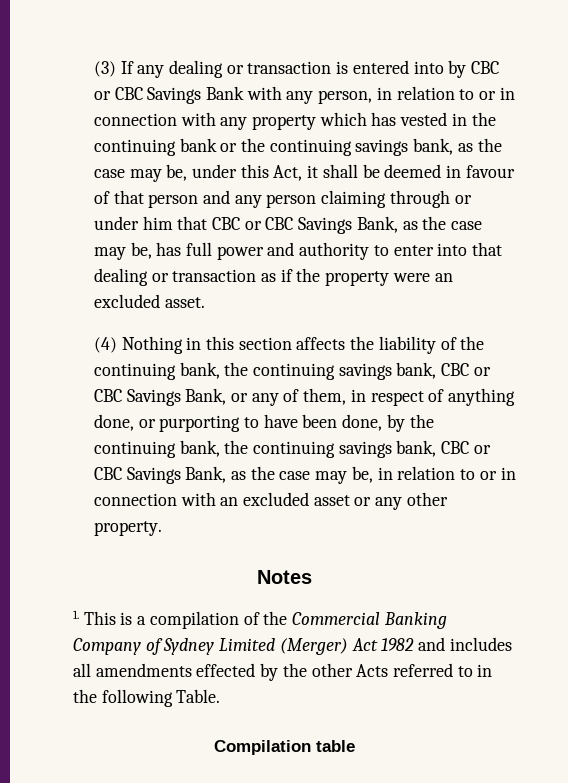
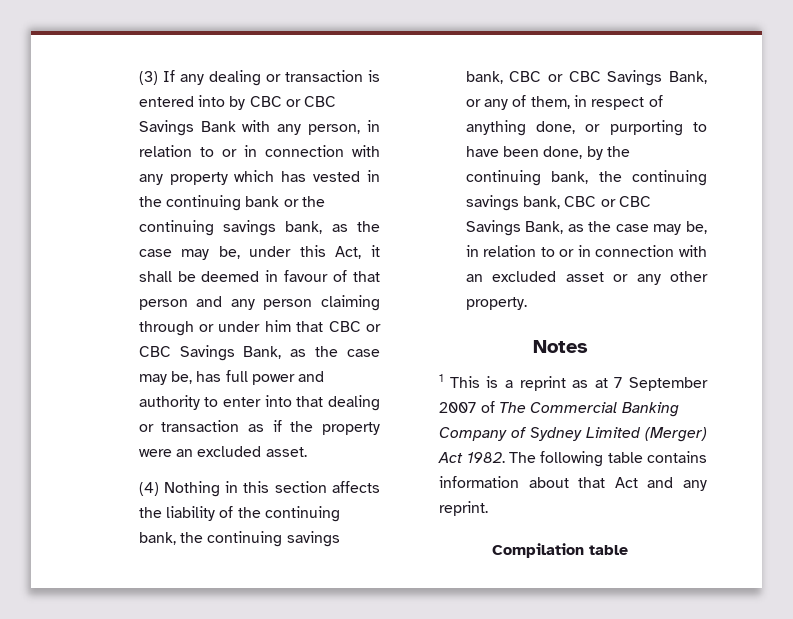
[72,610,79,619] 1. -> [439,374,444,382] 1
[149,611,288,629] compilation of the -> [519,376,708,391] [439,401,526,413] reprint as at 7 September 2007 of The
[381,637,512,651] [72,663,493,681] [72,689,221,707] 1982 and includes all amendments effected by the other Acts referred to in the following Table. -> [466,451,707,467] [439,476,707,491] [439,501,489,516] 1982. The following table contains information about that Act and any reprint.

